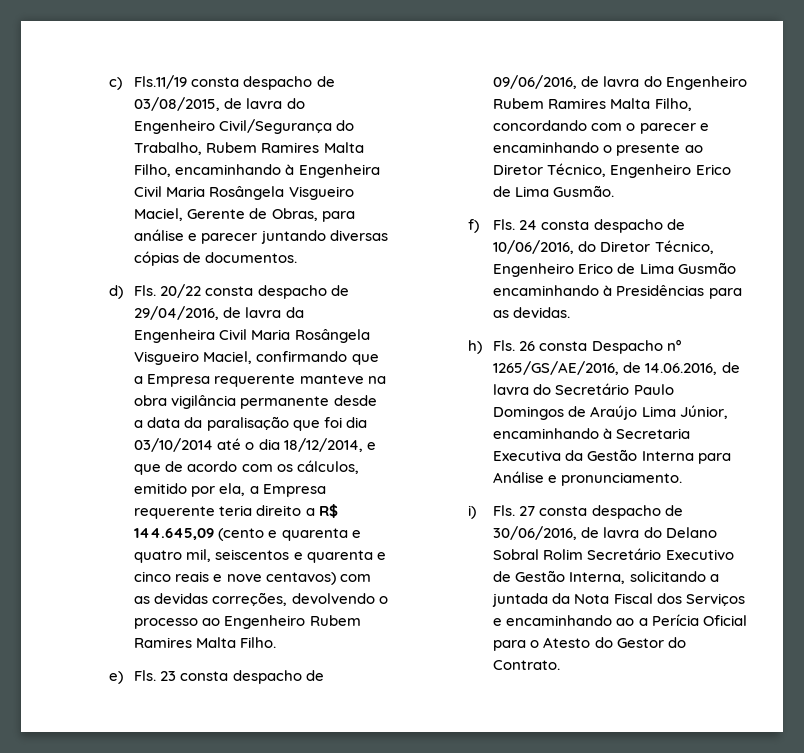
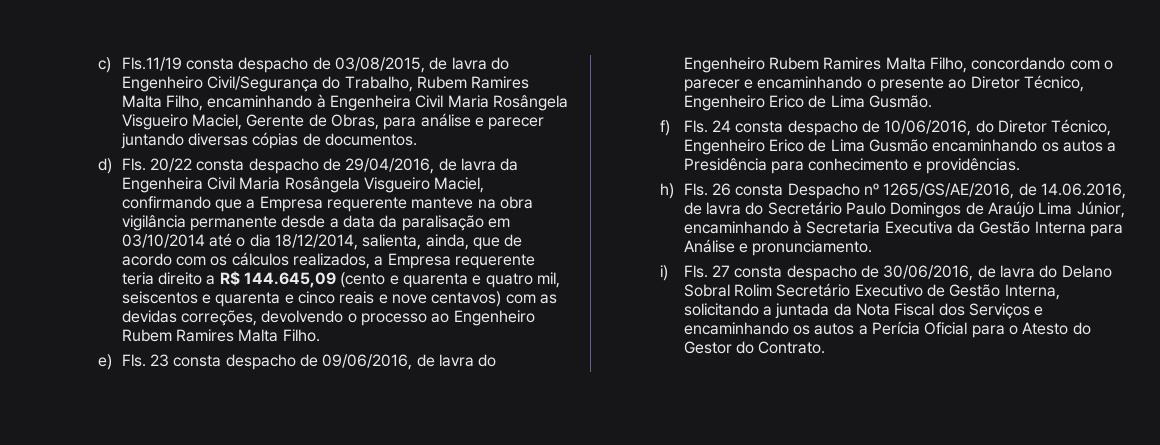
[292,417,367,431] que foi dia -> [488,218,511,228] em
[366,442,376,450] e -> [362,234,469,250] salienta, ainda,
[296,460,359,474] [134,483,246,497] cálculos, emitido por ela, -> [231,252,371,269] cálculos realizados,
[603,285,742,299] [493,307,571,318] à Presidências para as devidas. -> [1041,140,1117,152] [683,158,1021,174] os autos a Presidência para conhecimento e providências.
[616,618,635,626] ao -> [793,323,855,335] os autos

